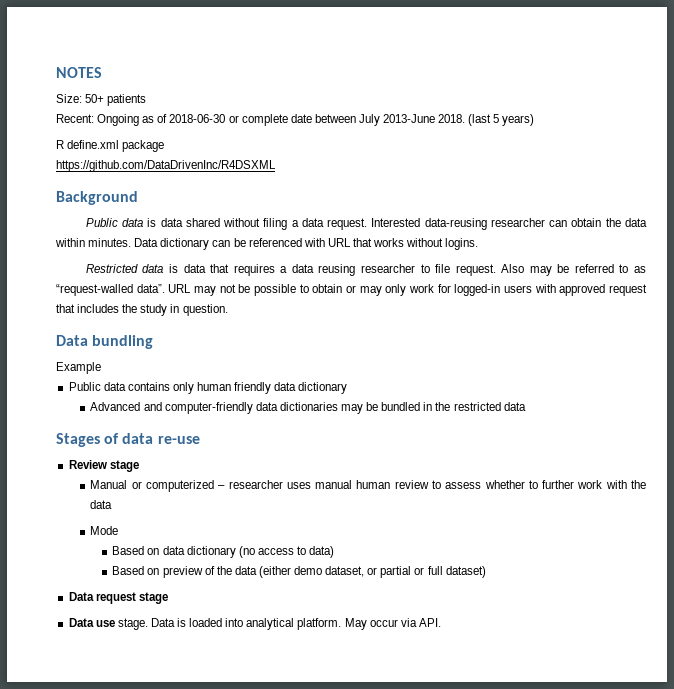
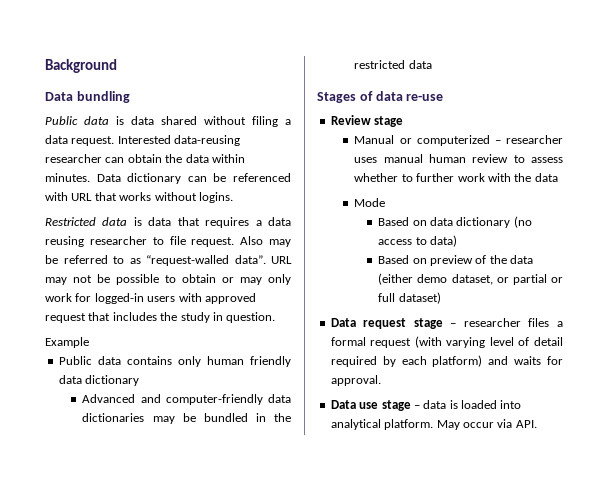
[56,67,102,78] [56,94,147,106] [56,114,535,126] [56,140,165,152] [56,160,276,172] [56,191,138,205] NOTES // Size: 50+ patients // Recent: Ongoing as of 2018-06-30 or complete date between July 2013-June 2018. (last 5 years) // R define.xml package // https://github.com/DataDrivenInc/R4DSXML // Background -> [45,59,117,73] [45,91,130,103] Background // Data bundling
[56,335,154,349] // Data bundling -> (276, 317) none
(168, 598) none -> [450,318,563,327] [330,336,563,348] [330,355,563,367] [330,375,381,386] – researcher files a formal request (with varying level of detail required by each platform) and waits for approval.
[117,618,175,630] stage. Data -> [381,400,447,411] stage – data

